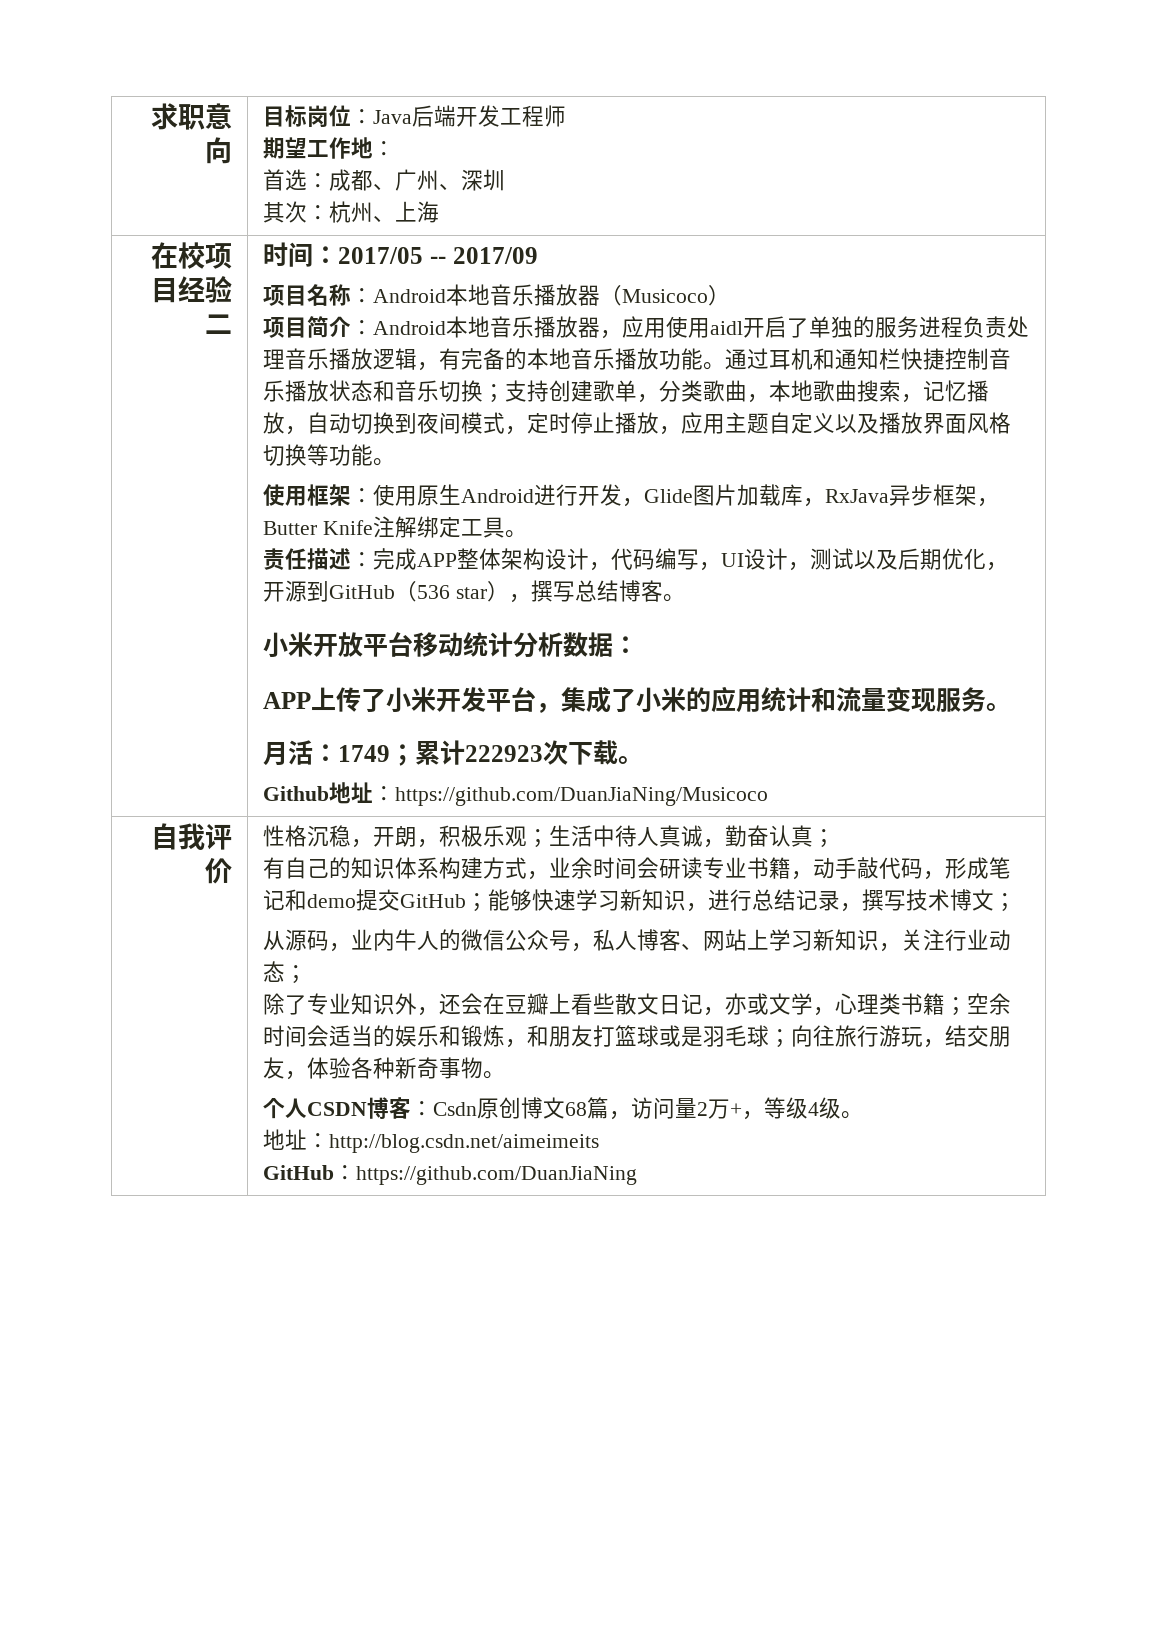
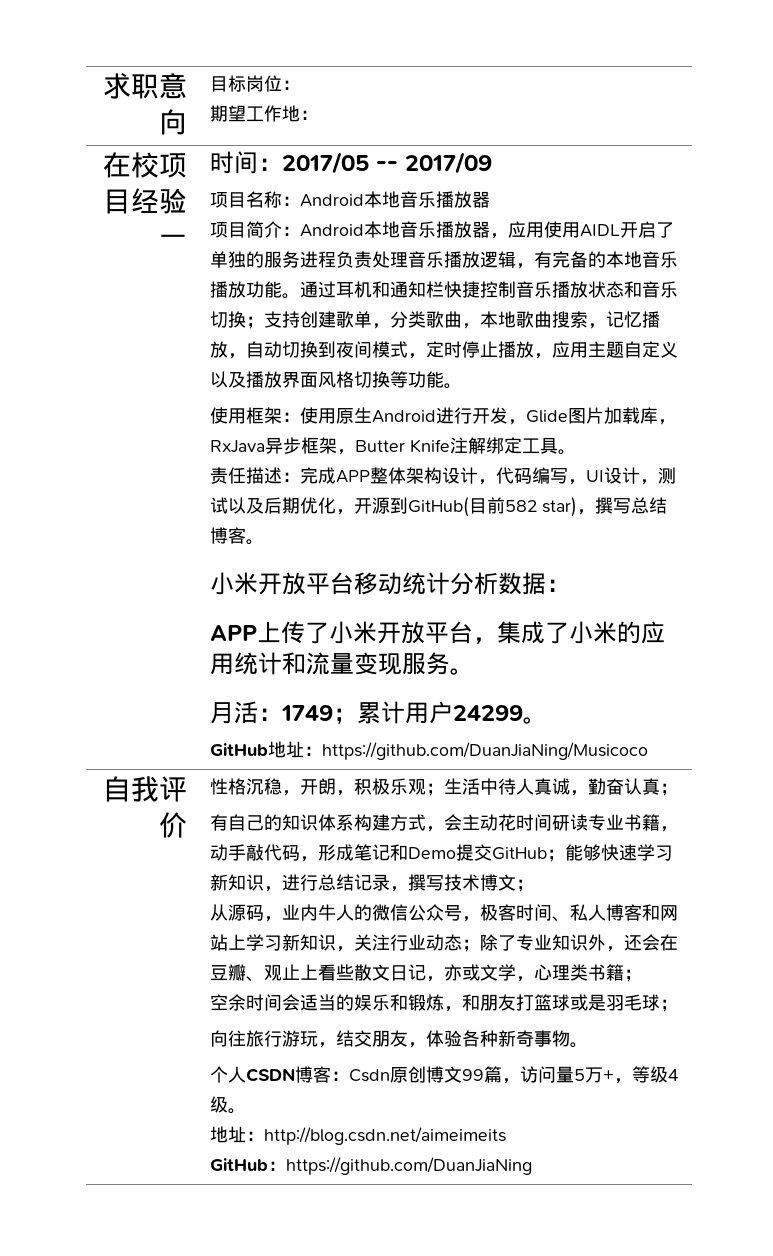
[373,105,567,127] Java后端开发工程师 -> (300, 85) none
[263,169,506,191] [263,201,440,223] // 首选：成都、广州、深圳 // 其次：杭州、上海 -> (318, 115) none
[204,314,232,334] 二 -> [159,234,188,247] 一
[600,285,731,306] （Musicoco） -> (490, 199) none
[710,321,744,335] aidl -> [579,224,620,237] AIDL
[329,581,510,602] GitHub（536 star） -> [407,497,577,517] GitHub(目前582 star)
[461,687,487,712] 发 -> [400,621,425,644] 放
[465,740,644,765] [263,786,330,801] 222923次下载。 // Github -> [404,701,547,724] [209,743,268,756] 用户24299。 // GitHub
[549,857,660,879] 业余时间会 -> [443,814,552,831] 会主动花时间
[307,894,357,908] demo -> [407,847,456,859] Demo
(594, 947) none -> [479,904,570,922] 极客时间、
[681,943,704,950] 、 -> [641,904,660,921] 和
(308, 974) // -> (480, 945) none
(550, 1004) none -> [245,964,300,982] 、观止
(968, 1006) none -> (642, 975) //
(792, 1038) none -> (678, 1005) //
[565,1102,588,1116] 68 -> [461,1069,484,1081] 99
[697,1102,709,1116] 2 -> [573,1069,585,1081] 5

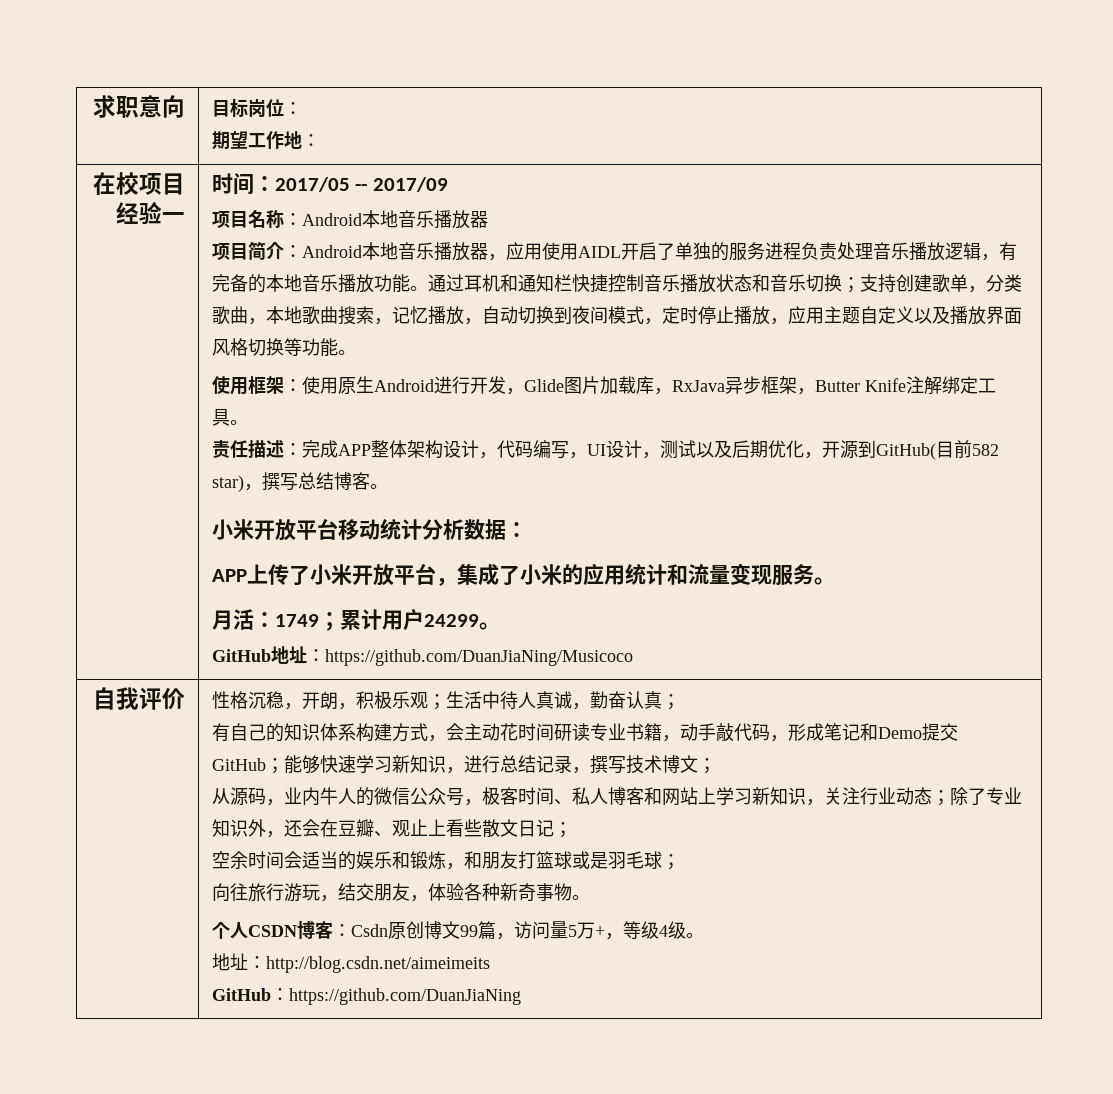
[425,964,624,982] ，亦或文学，心理类书籍 -> (554, 828) none

